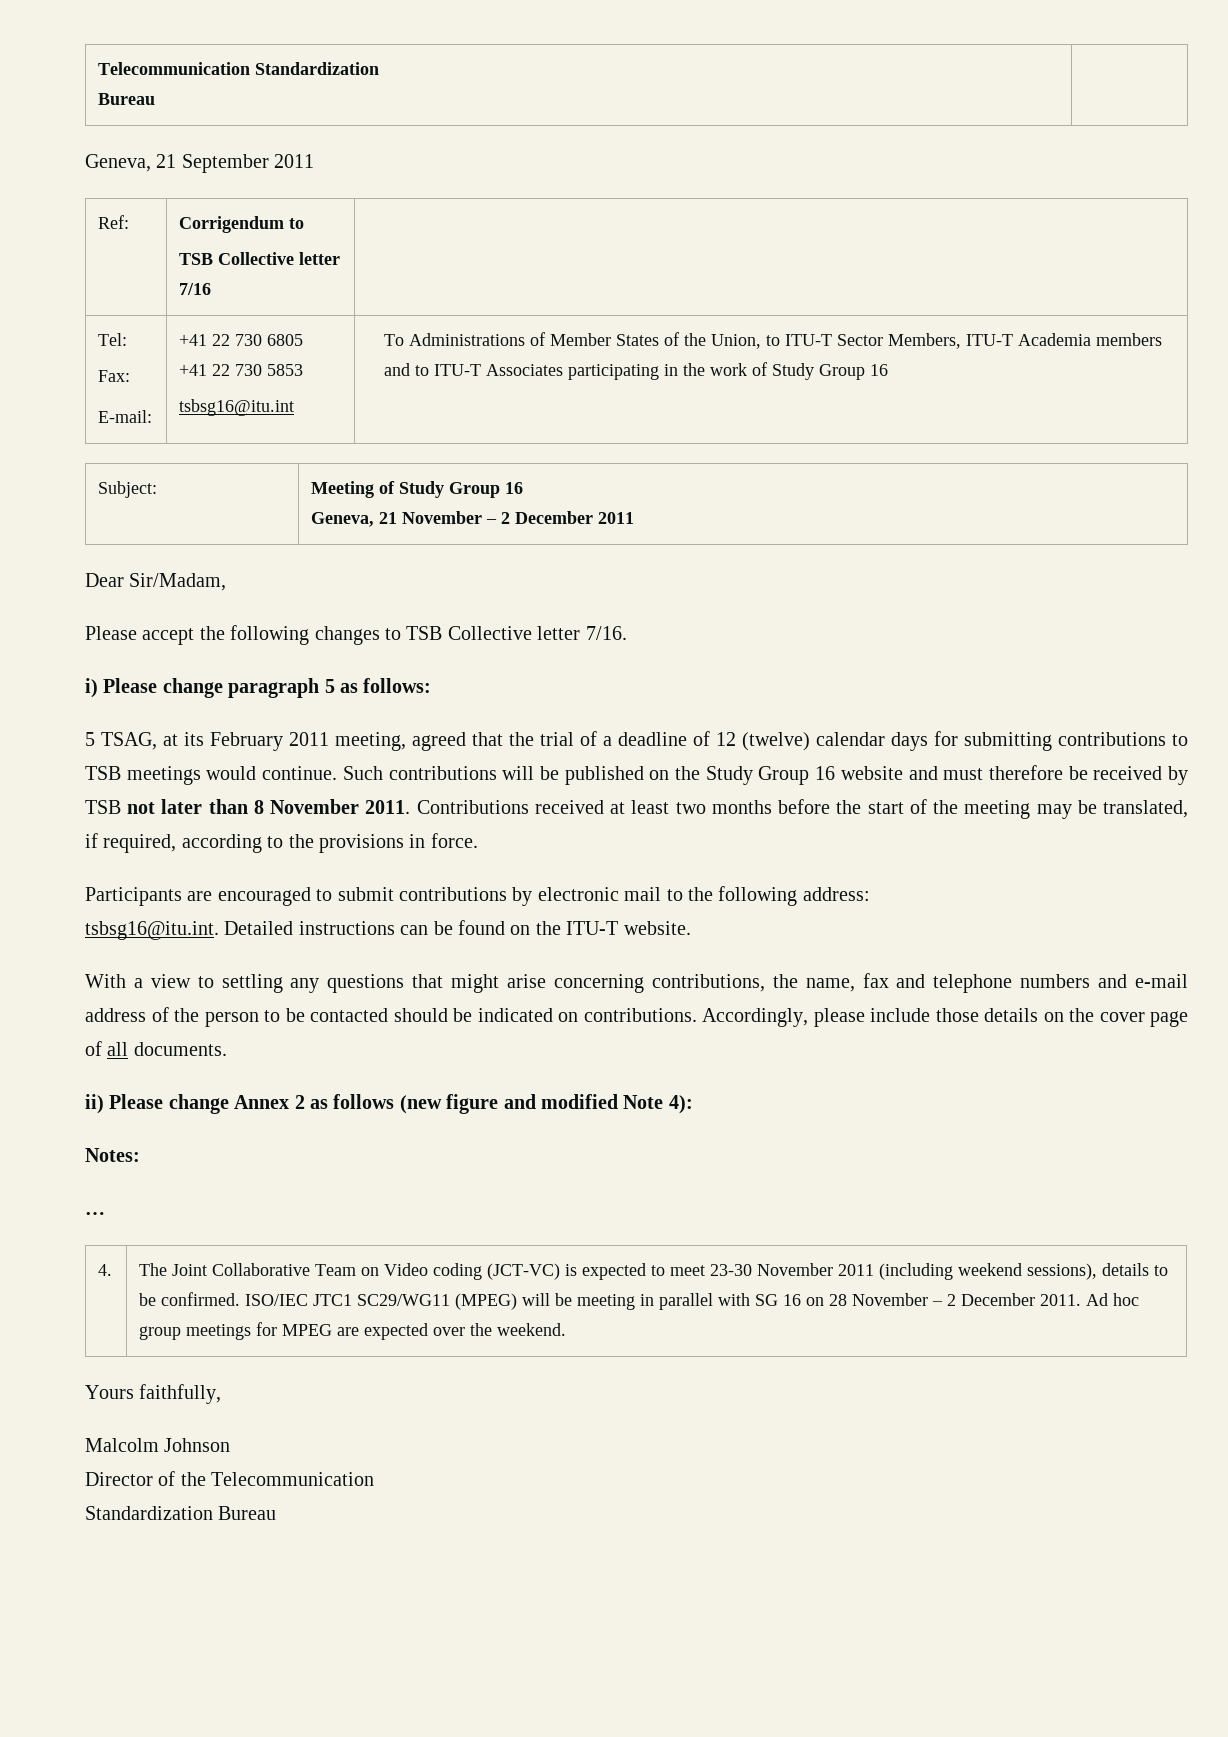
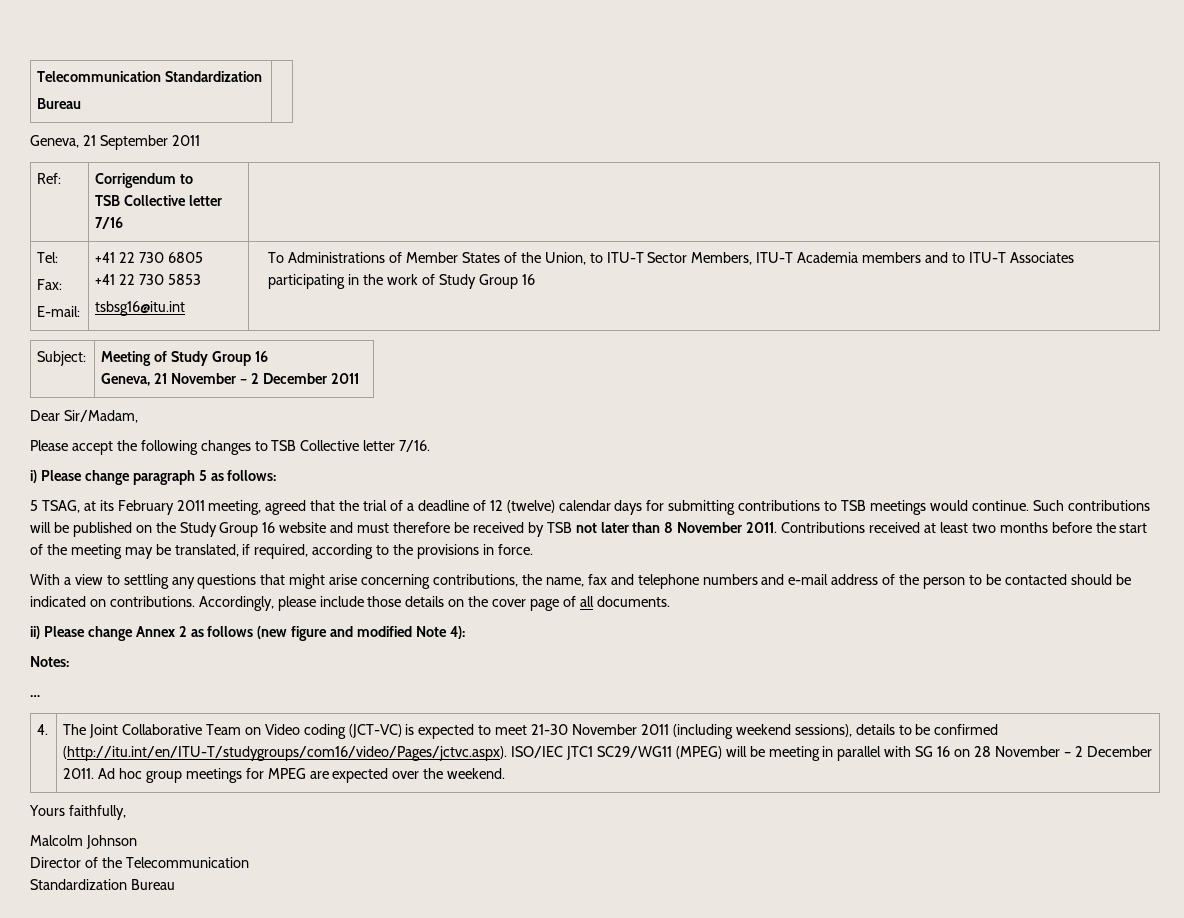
[85,886,870,906] [85,920,691,940] // Participants are encouraged to submit contributions by electronic mail to the following address: // tsbsg16@itu.int. Detailed instructions can be found on the ITU-T website. -> (533, 549) none
[710,1264,753,1276] 23-30 -> [531,724,569,735] 21-30
[161,1292,241,1306] confirmed. -> [934,724,999,735] [63,746,508,761] confirmed (http://itu.int/en/ITU-T/studygroups/com16/video/Pages/jctvc.aspx).

